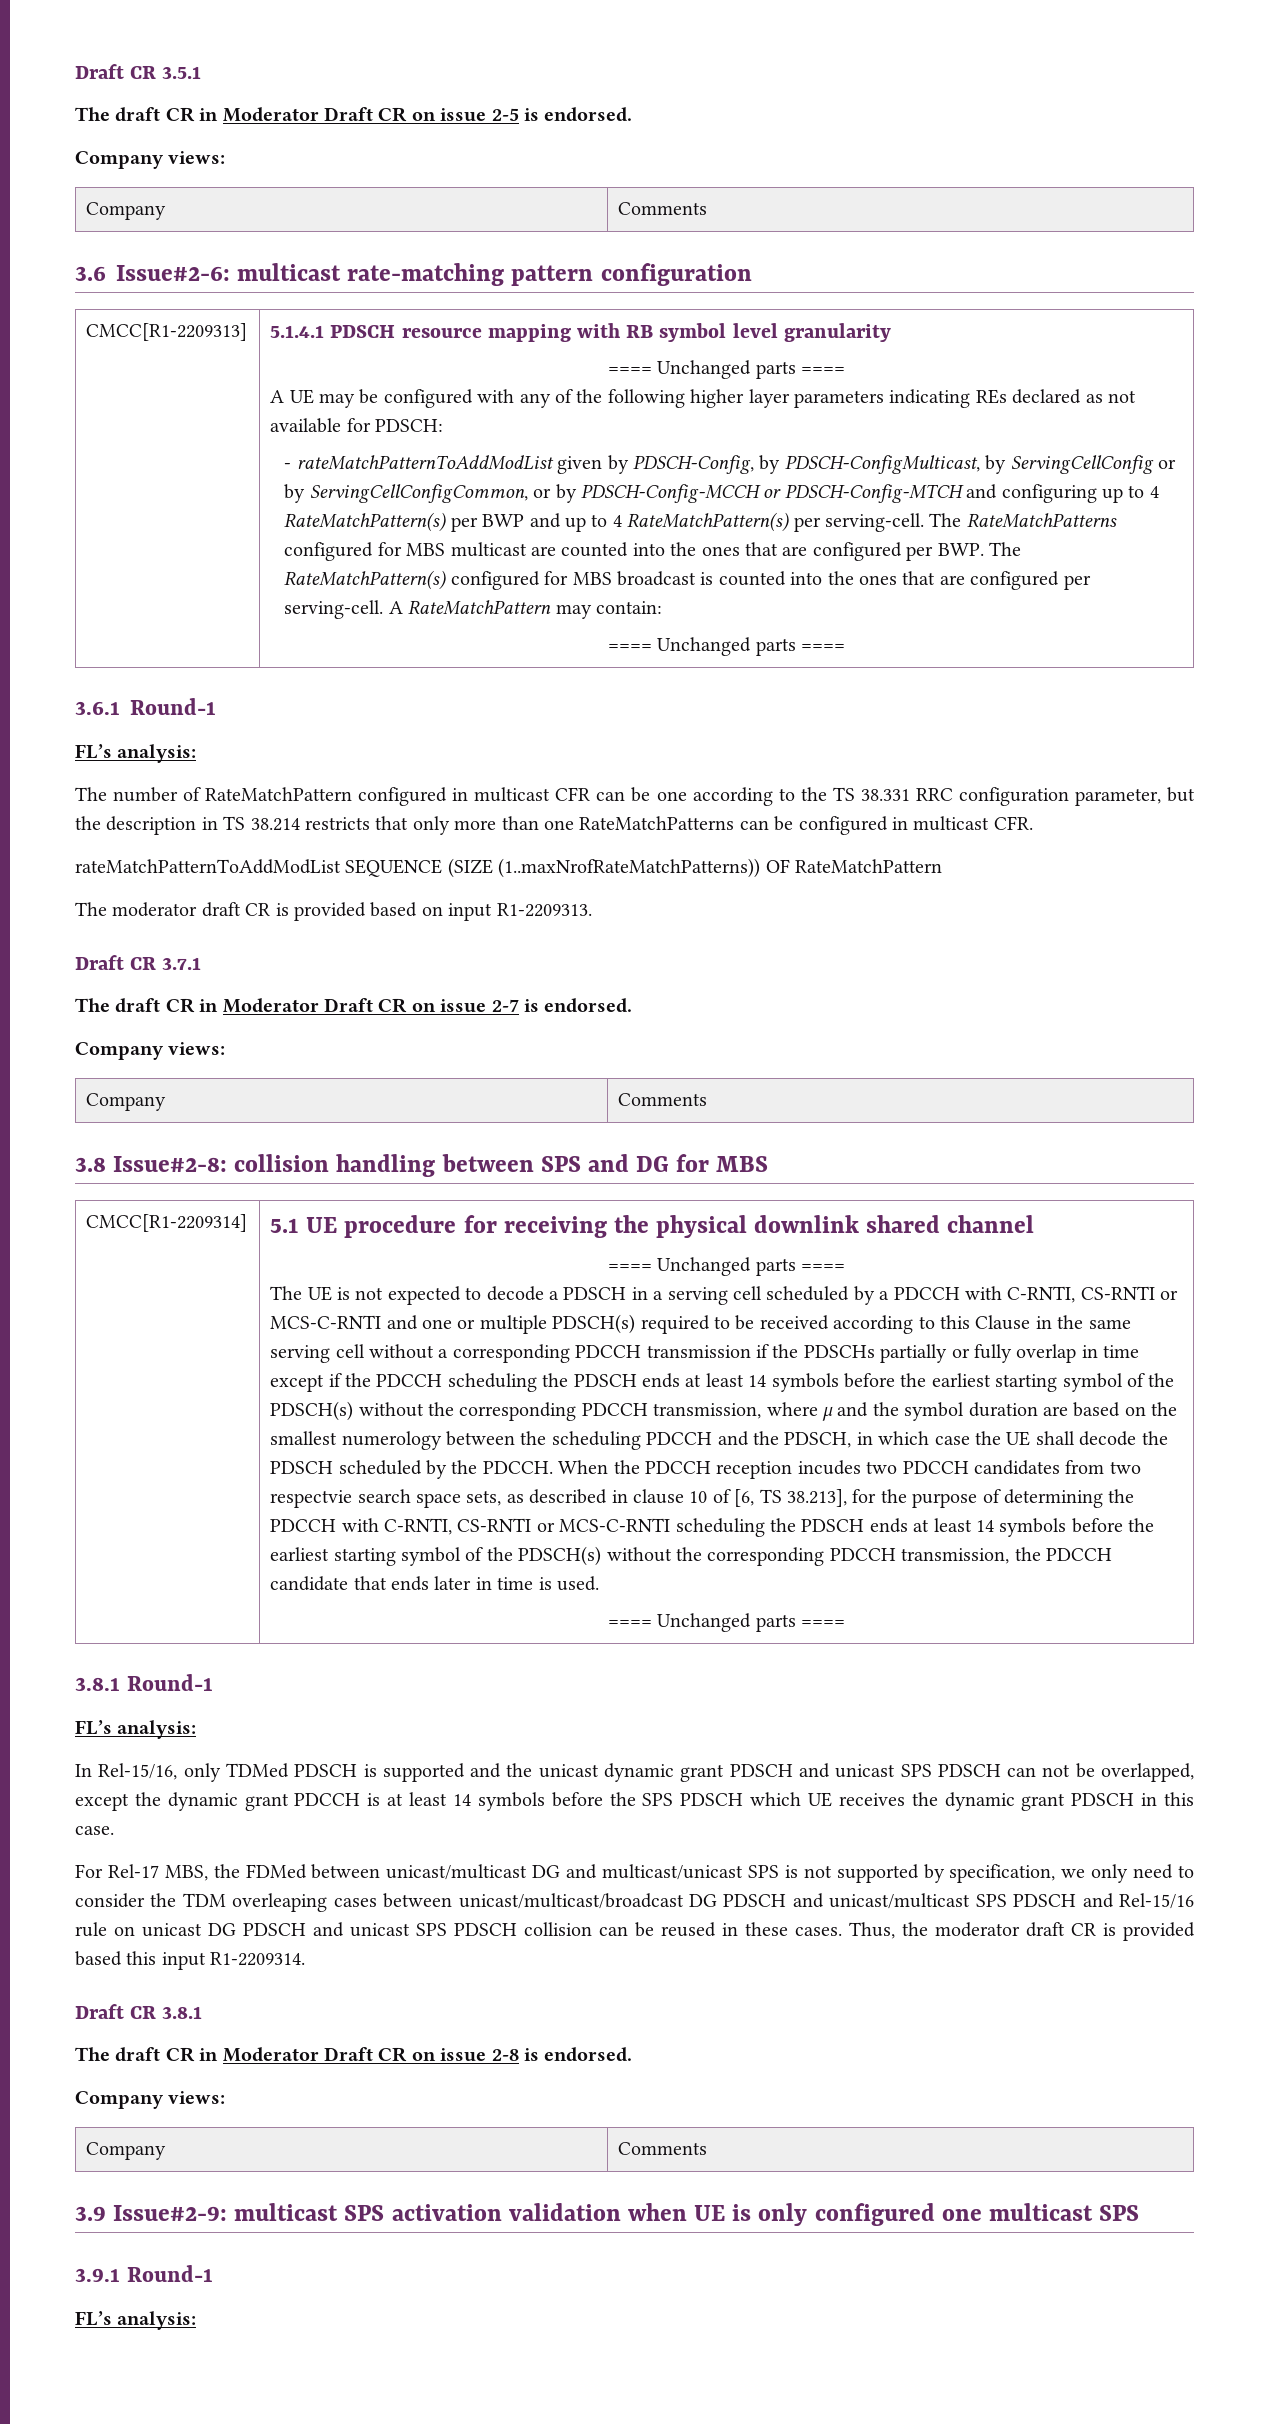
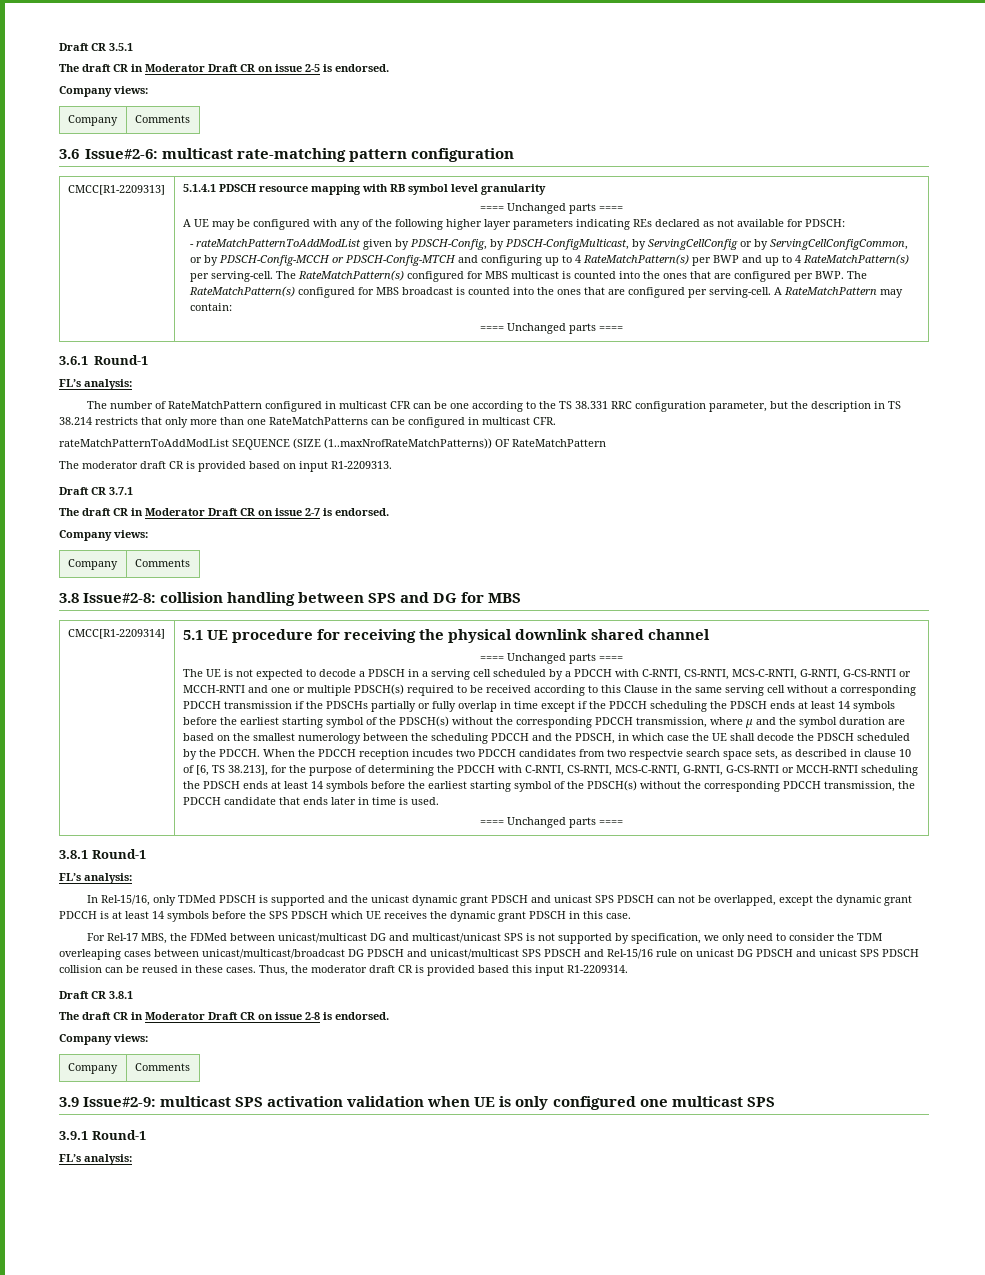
[966,513,1117,528] RateMatchPatterns -> [298,270,405,281] RateMatchPattern(s)
[531,546,557,556] are -> [562,271,572,279] is
[1080,1286,1179,1300] [270,1315,382,1329] CS-RNTI or MCS-C-RNTI -> [683,669,911,680] [182,685,245,693] CS-RNTI, MCS-C-RNTI, G-RNTI, G-CS-RNTI or MCCH-RNTI
[457,1518,671,1532] CS-RNTI or MCS-C-RNTI -> [566,765,858,776] CS-RNTI, MCS-C-RNTI, G-RNTI, G-CS-RNTI or MCCH-RNTI

